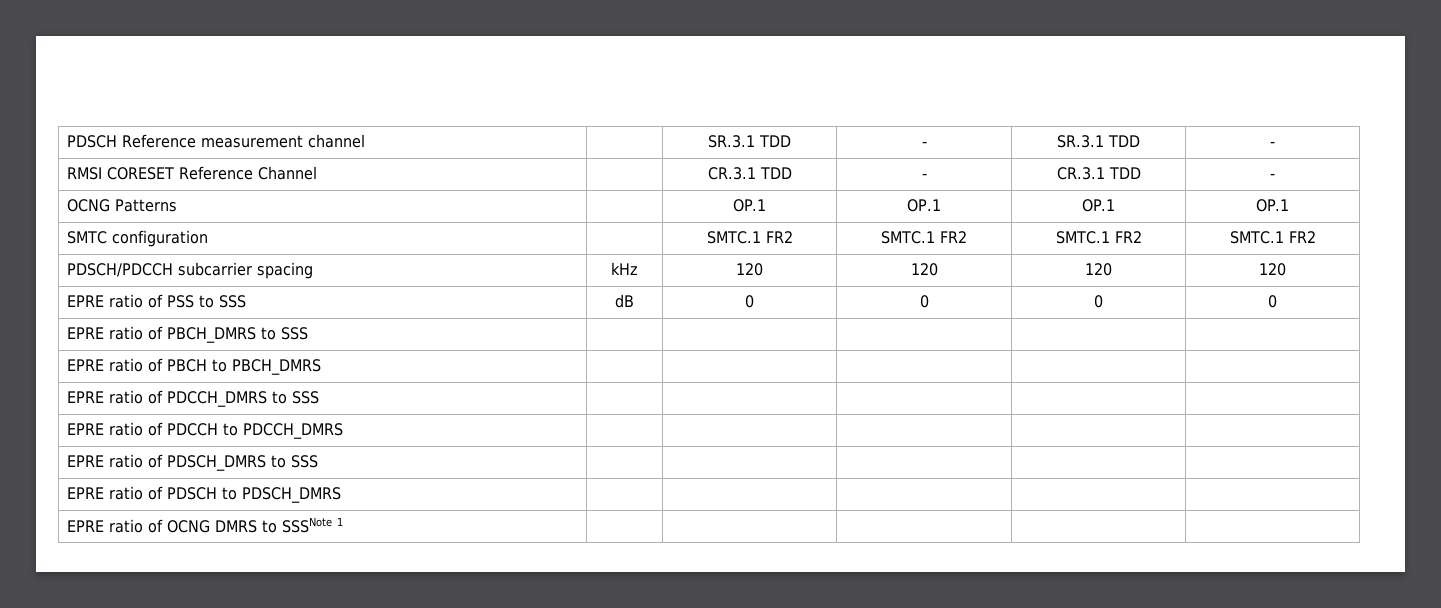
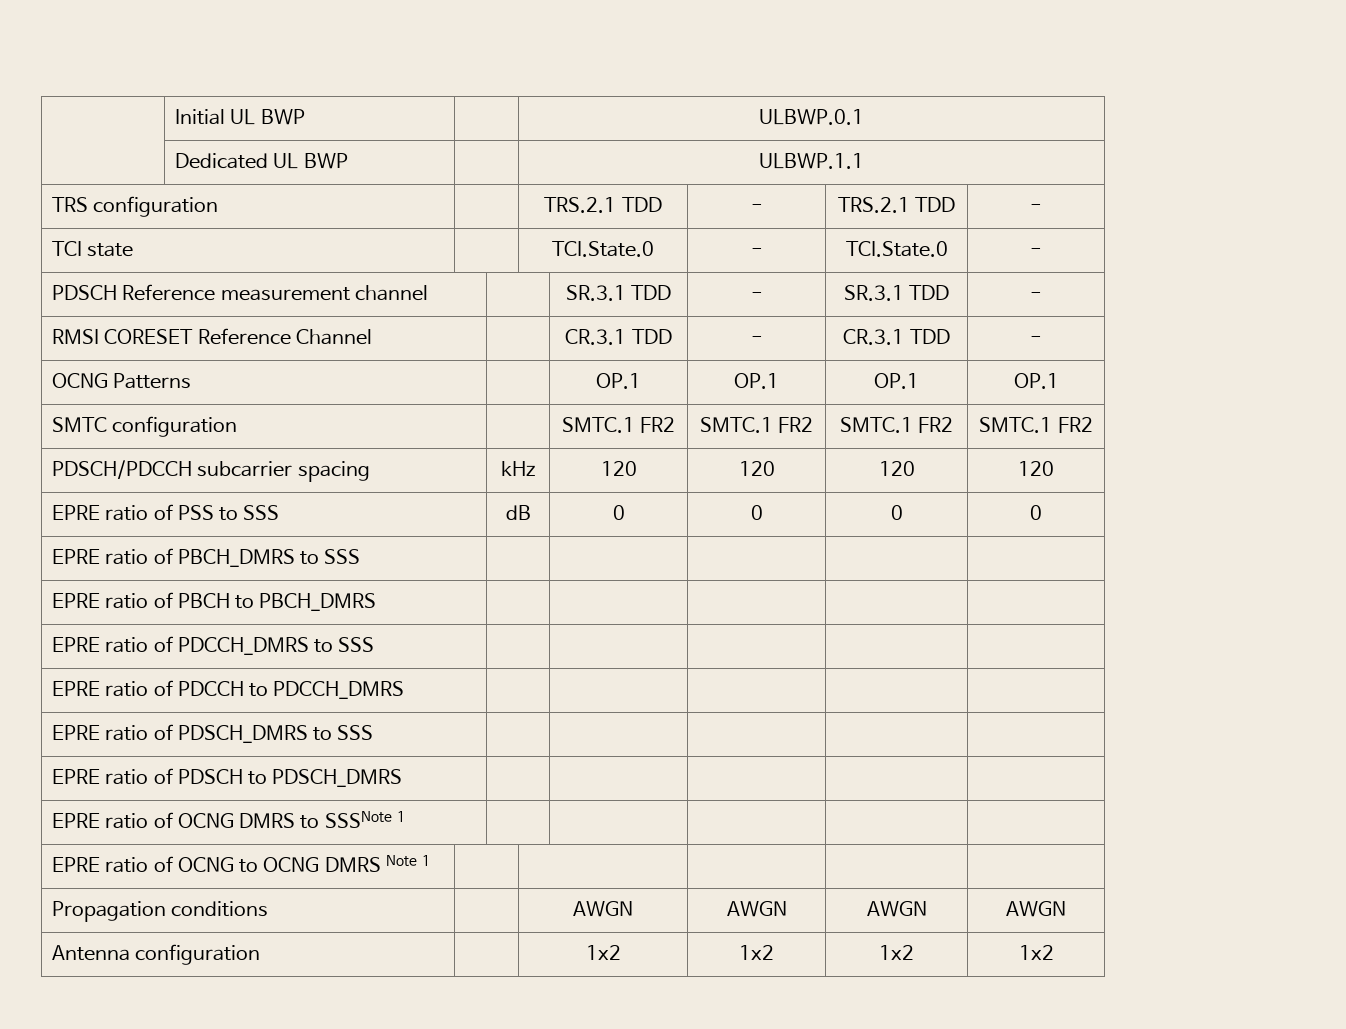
(66, 141) none -> [174,109,305,125] [759,109,864,125] [174,153,348,169] [759,153,864,169] [51,196,219,217] [544,197,662,213] [750,204,763,212] [837,197,956,213] [1030,204,1042,212] [51,241,134,257] [552,241,655,257] [750,248,763,256] [845,241,948,257] [1030,248,1042,256] | Initial UL BWP | | ULBWP.0.1 // | Dedicated UL BWP | | ULBWP.1.1 // TRS configuration | | TRS.2.1 TDD | - | TRS.2.1 TDD | - // TCI state | | TCI.State.0 | - | TCI.State.0 | - //
(343, 521) none -> [51,855,431,873] [51,901,269,922] [573,901,633,917] [726,901,787,917] [866,901,927,917] [1006,901,1066,917] [51,944,261,965] [585,945,621,960] [739,945,774,960] [879,945,914,960] [1018,945,1054,960] // EPRE ratio of OCNG to OCNG DMRS Note 1 | | | | | // Propagation conditions | | AWGN | AWGN | AWGN | AWGN // Antenna configuration | | 1x2 | 1x2 | 1x2 | 1x2

